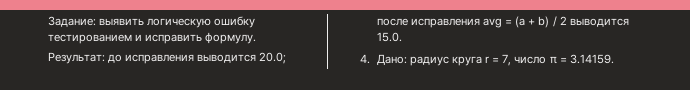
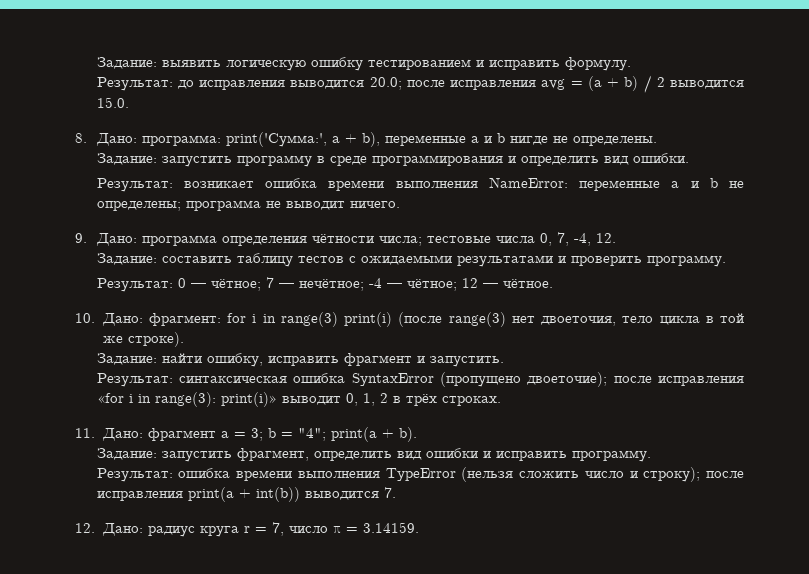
[359,54,370,64] 4. -> [75,132,657,147] [96,153,689,167] [96,177,744,192] [96,200,400,211] [75,232,616,246] [96,253,726,267] [96,277,553,292] [75,312,744,327] [102,332,184,347] [96,353,504,367] [96,372,744,387] [96,392,501,407] [75,427,417,442] [96,448,651,462] [96,467,744,482] [96,487,396,502] [75,523,96,533] 8. Дано: программа: print('Сумма:', a + b), переменные a и b нигде не определены. // Задание: запустить программу в среде программирования и определить вид ошибки. // Результат: возникает ошибка времени выполнения NameError: переменные a и b не определены; программа не выводит ничего. // 9. Дано: программа определения чётности числа; тестовые числа 0, 7, -4, 12. // Задание: составить таблицу тестов с ожидаемыми результатами и проверить программу. // Результат: 0 — чётное; 7 — нечётное; -4 — чётное; 12 — чётное. // 10. Дано: фрагмент: for i in range(3) print(i) (после range(3) нет двоеточия, тело цикла в той же строке). // Задание: найти ошибку, исправить фрагмент и запустить. // Результат: синтаксическая ошибка SyntaxError (пропущено двоеточие); после исправления «for i in range(3): print(i)» выводит 0, 1, 2 в трёх строках. // 11. Дано: фрагмент a = 3; b = "4"; print(a + b). // Задание: запустить фрагмент, определить вид ошибки и исправить программу. // Результат: ошибка времени выполнения TypeError (нельзя сложить число и строку); после исправления print(a + int(b)) выводится 7. // 12.

